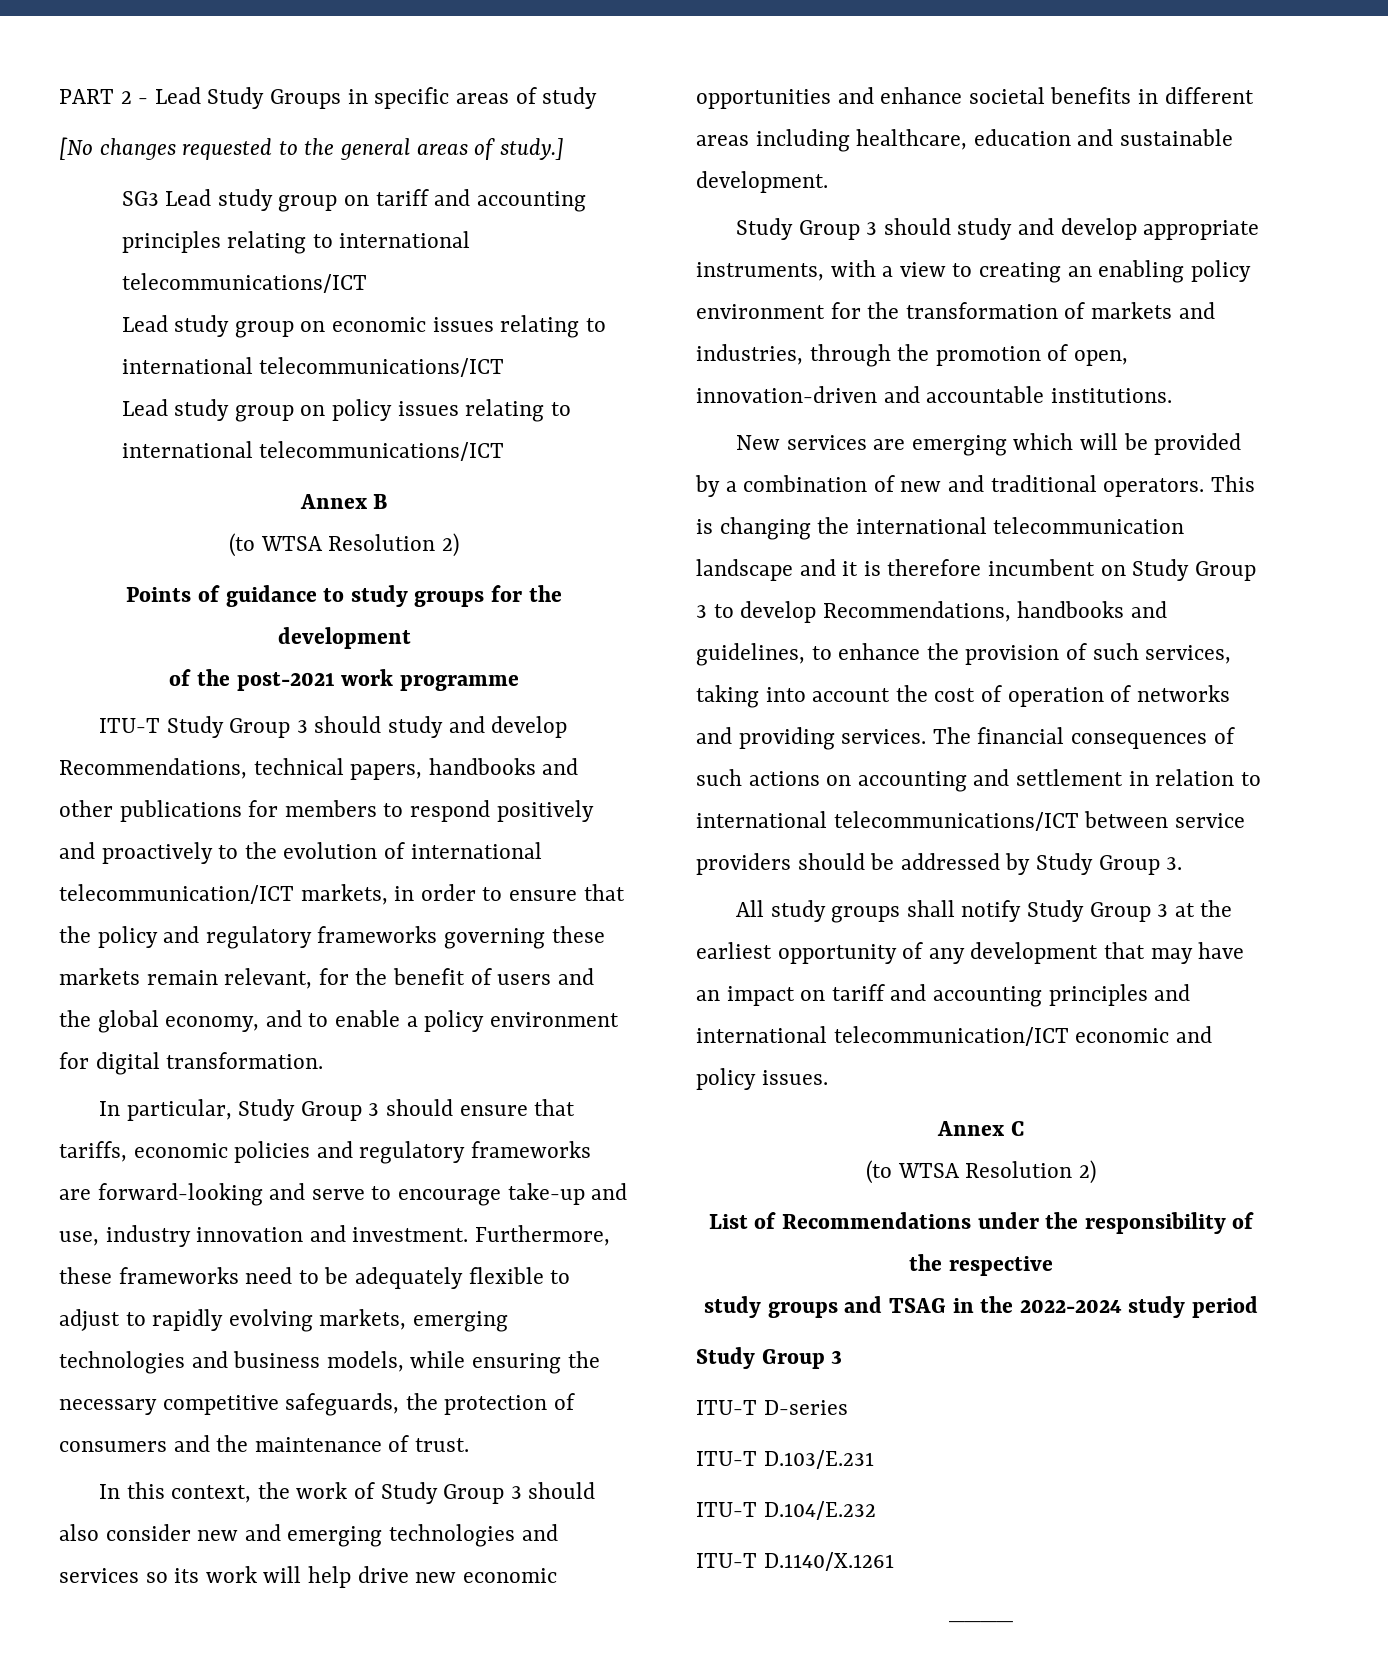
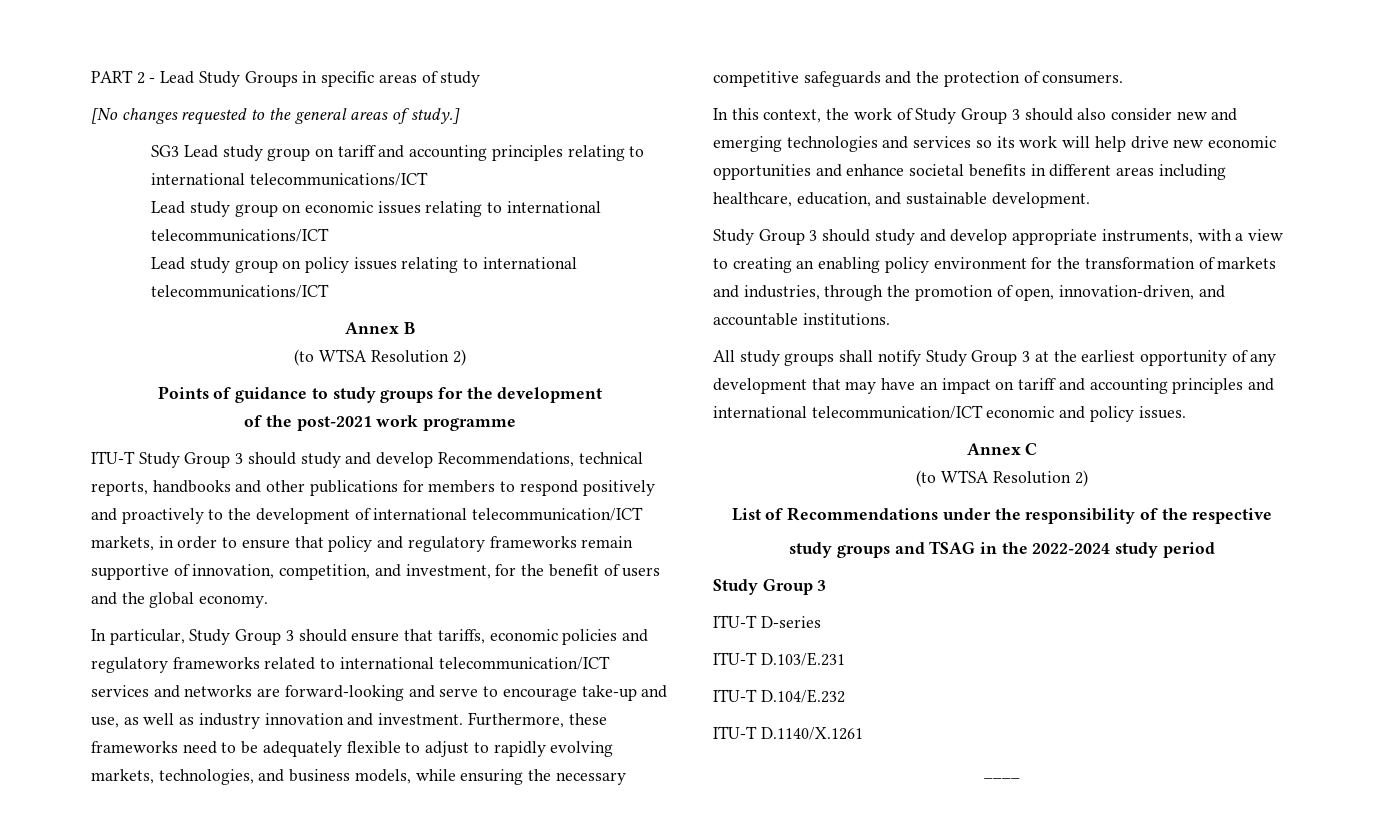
[350,764,423,780] papers, -> [91,481,148,496] reports,
[283,842,378,859] evolution -> [255,508,350,524] development
[59,926,91,943] the -> (324, 542) none
[444,926,605,949] [59,968,313,989] governing these markets remain relevant, -> [581,536,634,548] [91,564,491,580] remain supportive of innovation, competition, and investment,
[165,1010,619,1032] [59,1052,324,1075] economy, and to enable a policy environment for digital transformation. -> [199,595,269,608] economy.
(592, 1149) none -> [264,656,610,670] [91,685,253,698] related to international telecommunication/ICT services and networks
(99, 1238) none -> [123,713,195,725] as well as
[413,1311,509,1332] [59,1351,185,1374] emerging technologies -> [158,769,254,785] technologies,
[285,1393,400,1416] safeguards, -> [803,71,912,87] safeguards and
[59,1435,470,1452] consumers and the maintenance of trust. -> [1042,74,1124,84] consumers.
[973,129,1071,146] education -> [796,192,871,207] education,
[696,386,877,403] innovation-driven -> [1059,285,1195,300] innovation-driven,
[735,433,1242,456] [695,475,1255,497] [696,517,1185,540] [696,559,1256,581] [696,601,1168,623] [696,643,1232,666] [696,685,1230,708] [696,727,1235,750] [696,769,1261,792] [696,811,1245,831] [696,853,1183,875] // New services are emerging which will be provided by a combination of new and traditional operators. This is changing the international telecommunication landscape and it is therefore incumbent on Study Group 3 to develop Recommendations, handbooks and guidelines, to enhance the provision of such services, taking into account the cost of operation of networks and providing services. The financial consequences of such actions on accounting and settlement in relation to international telecommunications/ICT between service providers should be addressed by Study Group 3. -> (890, 319) none

